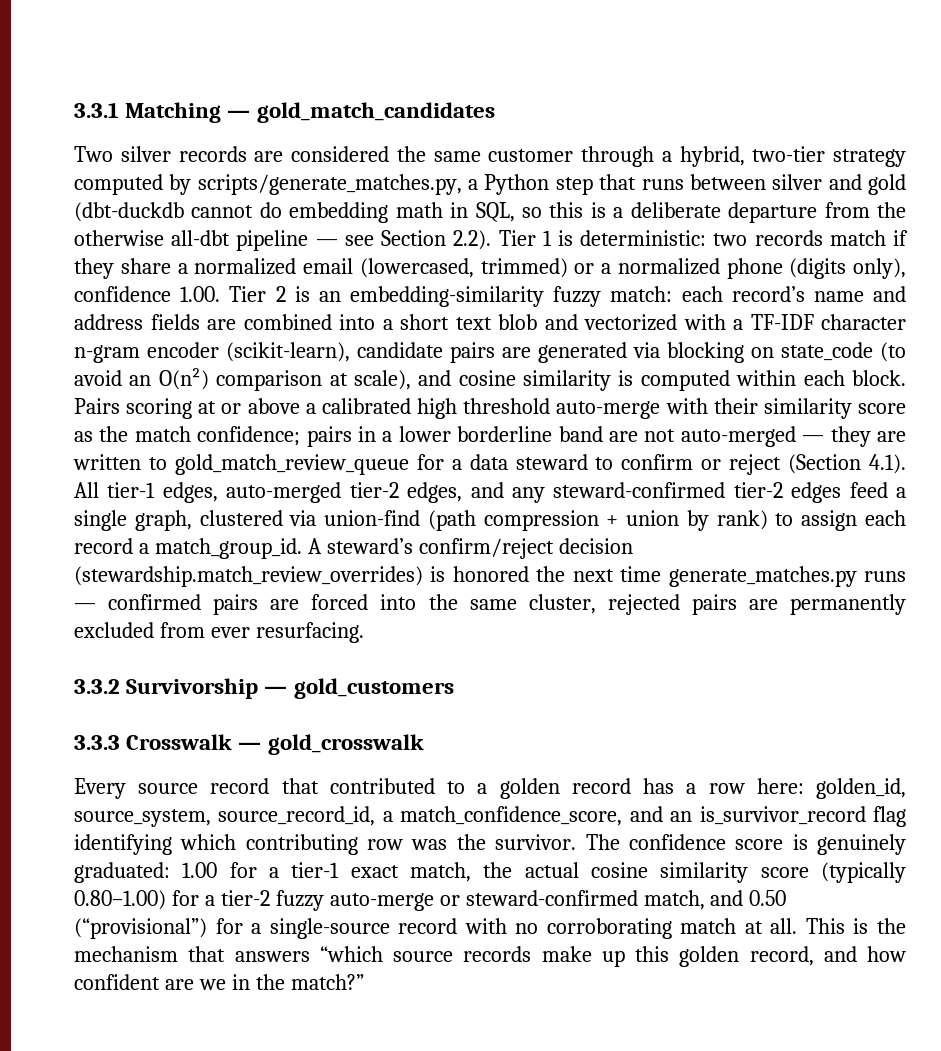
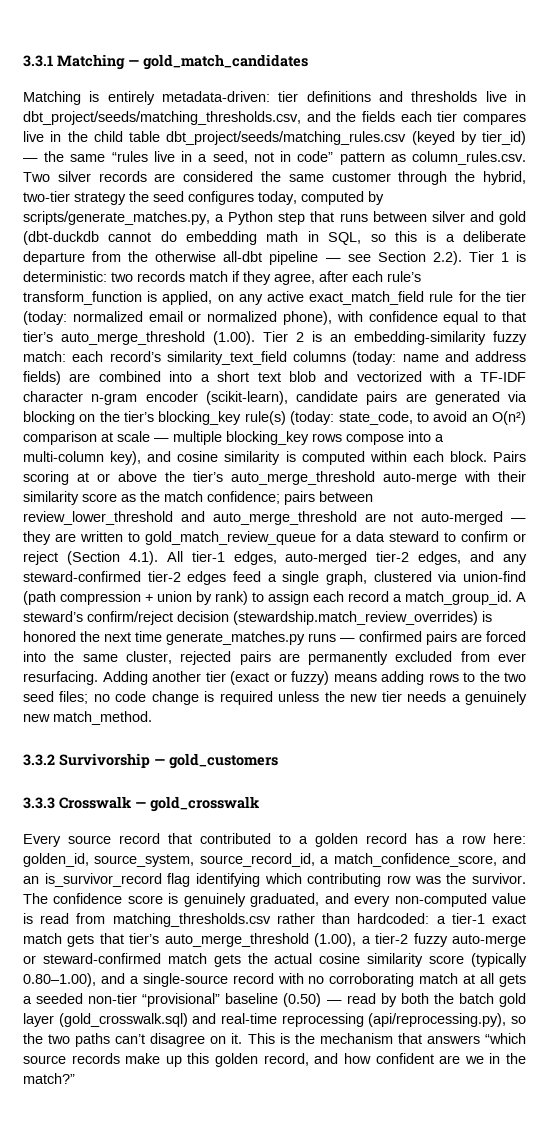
(495, 112) none -> [23,91,526,105] [23,111,527,125] [23,131,526,145] [23,151,526,165] Matching is entirely metadata-driven: tier definitions and thresholds live in dbt_project/seeds/matching_thresholds.csv, and the fields each tier compares live in the child table dbt_project/seeds/matching_rules.csv (keyed by tier_id) — the same “rules live in a seed, not in code” pattern as column_rules.csv.
[661,151,672,162] a -> [455,171,476,182] the
(906, 158) none -> [129,191,297,205] the seed configures today,
[120,258,906,279] [74,286,221,302] share a normalized email (lowercased, trimmed) or a normalized phone (digits only), confidence 1.00. -> [274,271,421,285] [23,291,526,305] [23,311,526,325] [23,331,255,345] agree, after each rule’s transform_function is applied, on any active exact_match_field rule for the tier (today: normalized email or normalized phone), with confidence equal to that tier’s auto_merge_threshold (1.00).
(805, 294) none -> [166,351,397,365] similarity_text_field columns (today:
[150,314,200,330] fields -> [23,371,61,385] fields)
[781,342,906,362] state_code (to -> [99,411,429,425] the tier’s blocking_key rule(s) (today: state_code, to
[353,370,411,390] scale), -> [117,431,444,445] [23,451,142,465] scale — multiple blocking_key rows compose into a multi-column key),
[305,398,551,419] a calibrated high threshold -> [165,471,375,485] the tier’s auto_merge_threshold
[358,426,603,442] in a lower borderline band -> [319,491,373,502] [23,511,357,525] between review_lower_threshold and auto_merge_threshold
(364, 632) none -> [102,671,526,685] [23,691,527,705] [23,711,152,725] Adding another tier (exact or fuzzy) means adding rows to the two seed files; no code change is required unless the new tier needs a genuinely new match_method.
[74,862,471,883] graduated: 1.00 for a tier-1 exact match, -> [250,893,527,907] [23,913,526,927] [23,933,526,947] [23,953,241,967] graduated, and every non-computed value is read from matching_thresholds.csv rather than hardcoded: a tier-1 exact match gets that tier’s auto_merge_threshold (1.00), a tier-2 fuzzy auto-merge or steward-confirmed match gets
[74,890,787,911] [74,918,243,939] 0.80–1.00) for a tier-2 fuzzy auto-merge or steward-confirmed match, and 0.50 (“provisional”) for -> [23,973,125,987] 0.80–1.00), and
[770,918,798,934] all. -> [480,973,527,987] [23,993,526,1007] [23,1013,526,1027] [23,1033,243,1047] all gets a seeded non-tier “provisional” baseline (0.50) — read by both the batch gold layer (gold_crosswalk.sql) and real-time reprocessing (api/reprocessing.py), so the two paths can’t disagree on it.

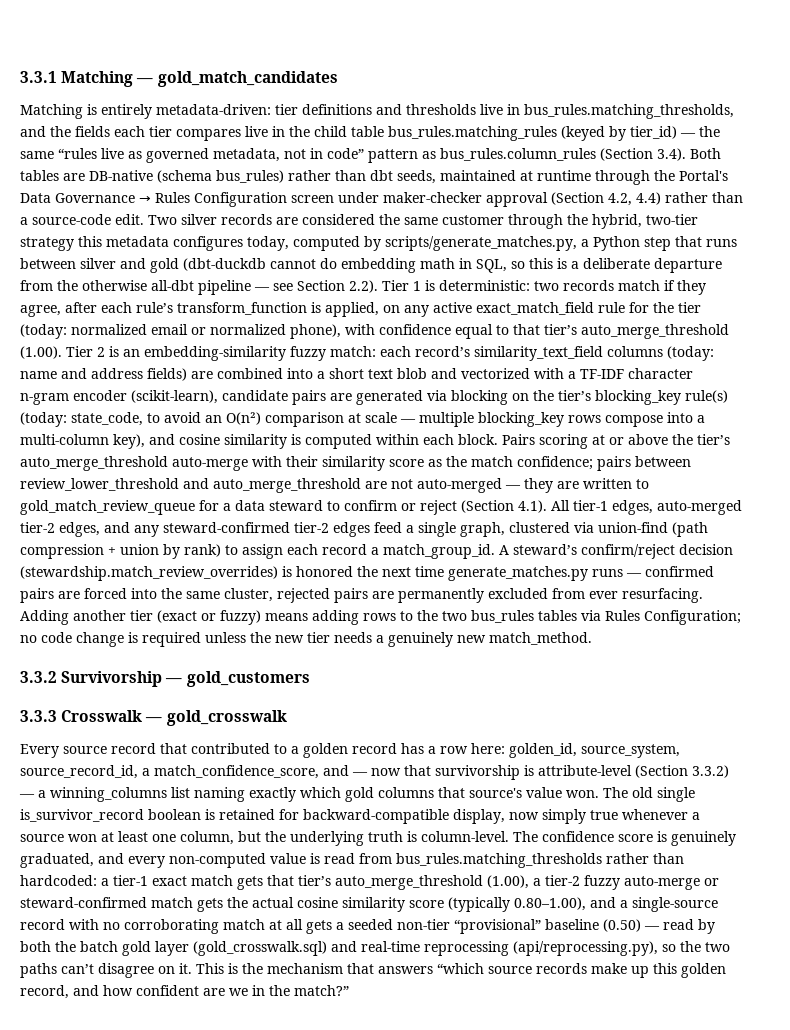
[23,111,301,125] dbt_project/seeds/matching_thresholds.csv, -> [524,104,734,119] bus_rules.matching_thresholds,
[166,131,407,145] dbt_project/seeds/matching_rules.csv -> [388,126,557,141] bus_rules.matching_rules
[181,151,248,164] in a seed, -> [128,148,280,163] as governed metadata,
[411,151,526,165] column_rules.csv. -> [440,148,721,161] [20,170,728,185] [20,192,743,207] [20,214,144,225] bus_rules.column_rules (Section 3.4). Both tables are DB-native (schema bus_rules) rather than dbt seeds, maintained at runtime through the Portal's Data Governance → Rules Configuration screen under maker-checker approval (Section 4.2, 4.4) rather than a source-code edit.
[129,191,184,202] the seed -> [78,236,169,247] this metadata
[23,691,89,704] seed files; -> [471,610,741,625] bus_rules tables via Rules Configuration;
[23,873,526,887] an is_survivor_record flag identifying which contributing row was the survivor. -> [352,765,729,780] [19,787,695,802] [20,809,700,824] [20,831,509,846] — now that survivorship is attribute-level (Section 3.3.2) — a winning_columns list naming exactly which gold columns that source's value won. The old single is_survivor_record boolean is retained for backward-compatible display, now simply true whenever a source won at least one column, but the underlying truth is column-level.
[112,913,271,927] matching_thresholds.csv -> [396,853,602,868] bus_rules.matching_thresholds

